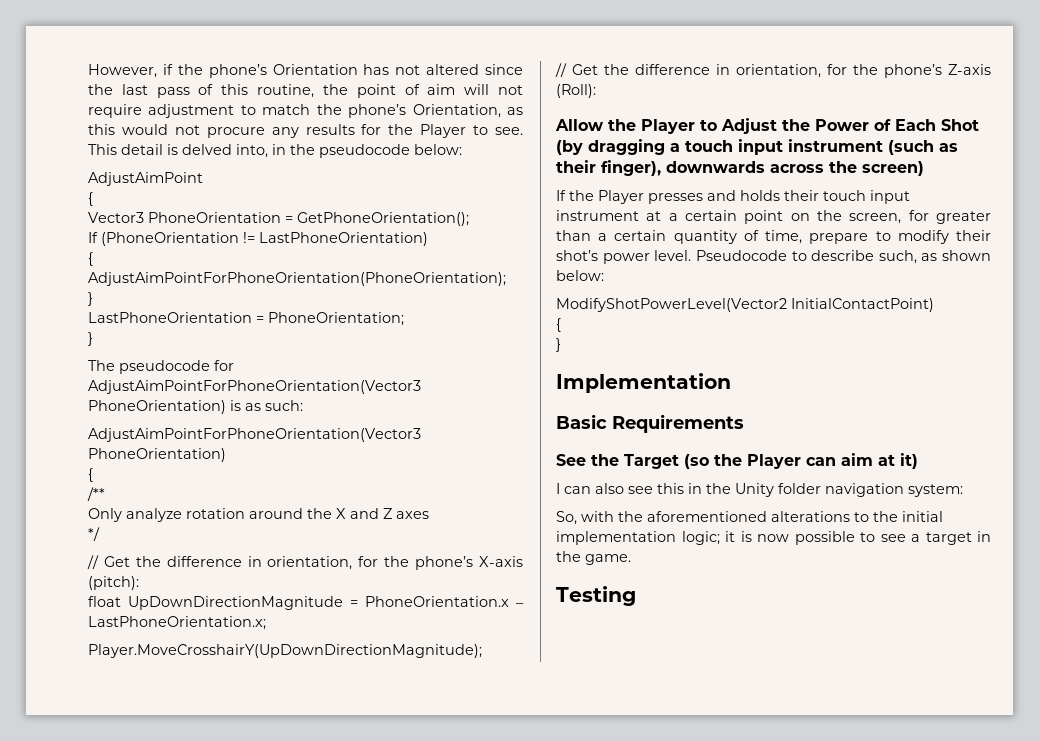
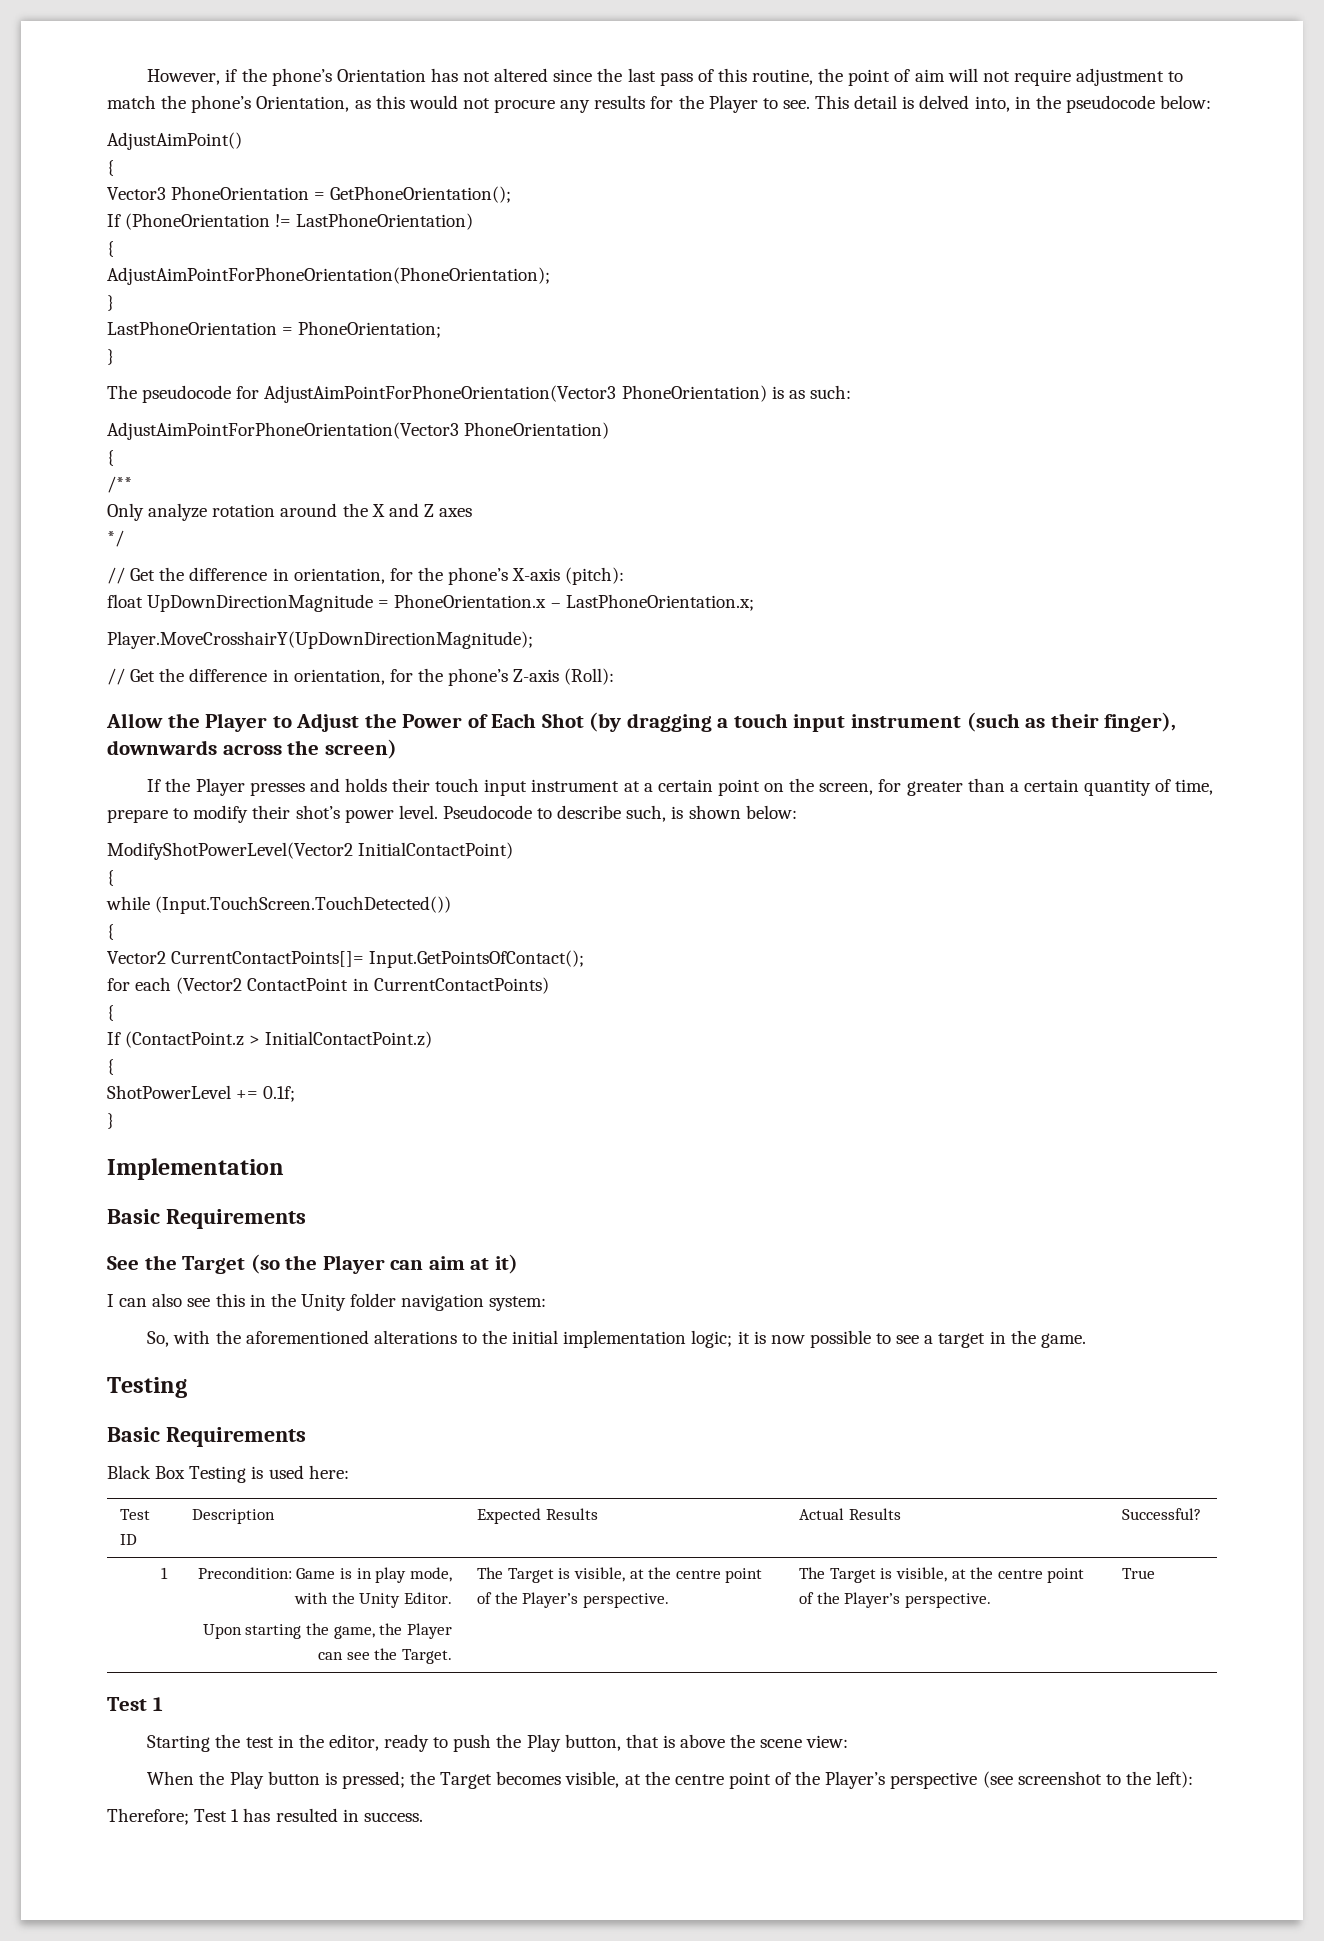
[88,172,203,186] AdjustAimPoint -> [107,132,242,150] AdjustAimPoint()
[921,253,938,261] as -> [671,806,684,819] is
(561, 325) none -> [106,896,452,914] [107,924,114,940] [107,950,585,968] [107,977,549,994] [107,1005,114,1021] [107,1031,433,1048] [107,1059,114,1075] [107,1085,296,1102] // while (Input.TouchScreen.TouchDetected()) // { // Vector2 CurrentContactPoints[]= Input.GetPointsOfContact(); // for each (Vector2 ContactPoint in CurrentContactPoints) // { // If (ContactPoint.z > InitialContactPoint.z) // { // ShotPowerLevel += 0.1f;
(636, 596) none -> [107,1427,306,1447] [107,1465,349,1483] [120,1509,151,1520] [120,1534,138,1545] [192,1509,276,1524] [477,1508,598,1524] [799,1508,901,1520] [1122,1508,1202,1520] [160,1567,168,1579] [197,1567,452,1583] [293,1592,452,1608] [202,1623,452,1639] [317,1648,452,1664] [477,1567,763,1583] [477,1592,670,1608] [799,1567,1085,1583] [799,1592,992,1608] [1122,1568,1156,1579] [107,1697,163,1711] [147,1734,849,1752] [147,1771,1194,1789] [107,1808,423,1825] // Basic Requirements // Black Box Testing is used here: // Test ID | Description | Expected Results | Actual Results | Successful? // 1 | Precondition: Game is in play mode, with the Unity Editor. // Upon starting the game, the Player can see the Target. | The Target is visible, at the centre point of the Player’s perspective. | The Target is visible, at the centre point of the Player’s perspective. | True // Test 1 // Starting the test in the editor, ready to push the Play button, that is above the scene view: // When the Play button is pressed; the Target becomes visible, at the centre point of the Player’s perspective (see screenshot to the left): // Therefore; Test 1 has resulted in success.

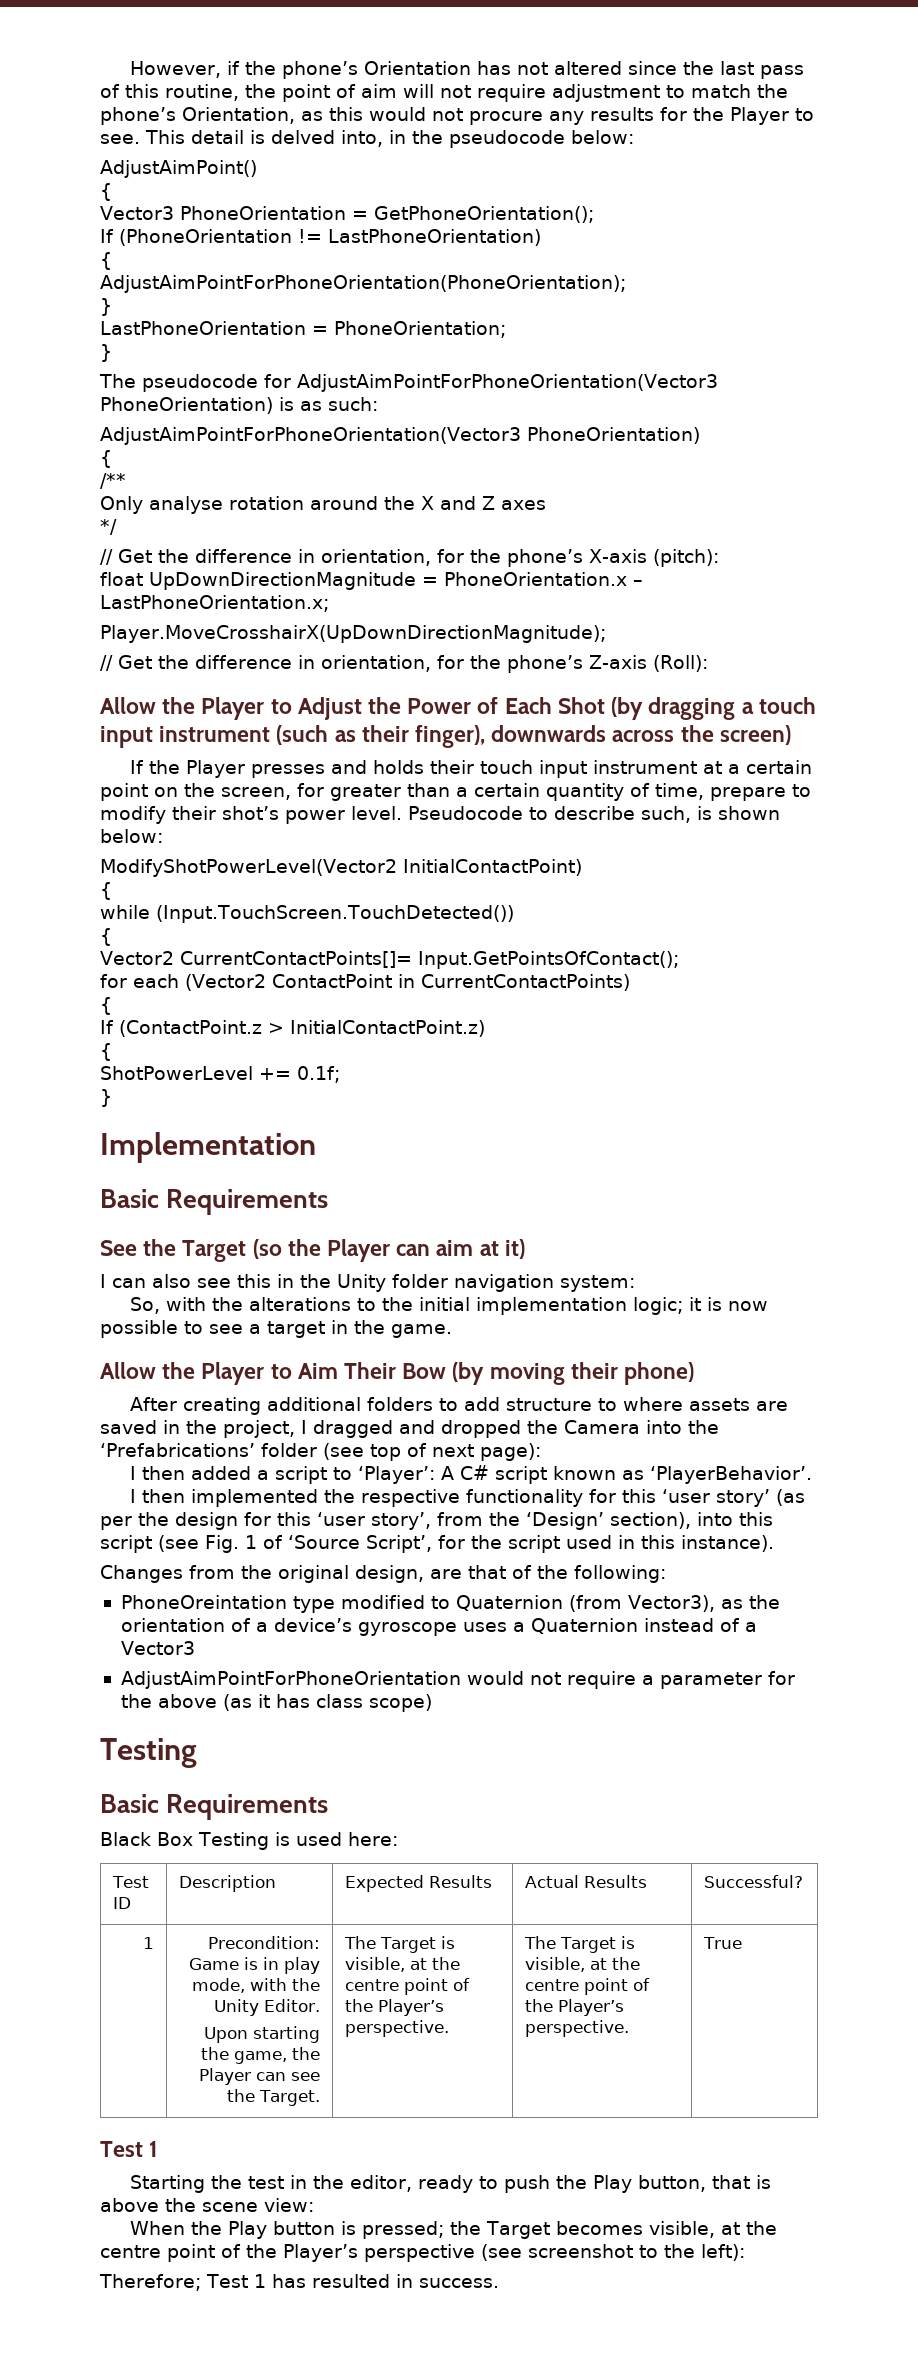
[148,503,208,521] analyze -> [149,496,223,514] analyse
[107,631,533,649] Player.MoveCrosshairY(UpDownDirectionMagnitude); -> [100,625,606,643] Player.MoveCrosshairX(UpDownDirectionMagnitude);
[245,1330,369,1344] aforementioned -> (243, 1304) none
(1086, 1340) none -> [100,1362,695,1385] [129,1397,788,1415] [100,1420,719,1438] [100,1443,541,1461] [129,1465,812,1484] [129,1489,805,1507] [100,1512,773,1530] [100,1535,774,1553] [100,1565,666,1583] [120,1595,780,1613] [120,1618,757,1636] [120,1641,195,1655] [120,1671,795,1689] [120,1694,432,1712] // Allow the Player to Aim Their Bow (by moving their phone) // After creating additional folders to add structure to where assets are saved in the project, I dragged and dropped the Camera into the ‘Prefabrications’ folder (see top of next page): // I then added a script to ‘Player’: A C# script known as ‘PlayerBehavior’. // I then implemented the respective functionality for this ‘user story’ (as per the design for this ‘user story’, from the ‘Design’ section), into this script (see Fig. 1 of ‘Source Script’, for the script used in this instance). // Changes from the original design, are that of the following: // PhoneOreintation type modified to Quaternion (from Vector3), as the orientation of a device’s gyroscope uses a Quaternion instead of a Vector3 // AdjustAimPointForPhoneOrientation would not require a parameter for the above (as it has class scope)

